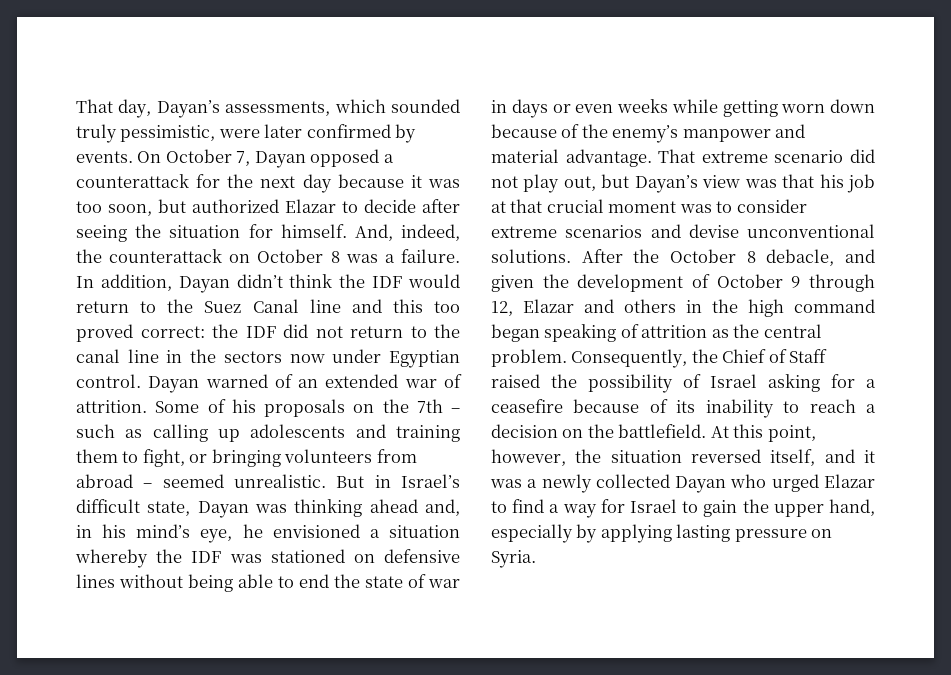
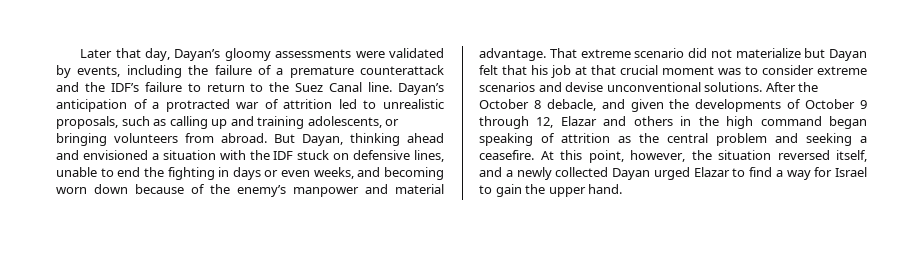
[76,99,460,118] [76,124,417,143] [76,149,394,168] [76,174,461,193] [76,199,460,216] [76,224,460,242] [76,249,461,263] [76,274,460,293] That day, Dayan’s assessments, which sounded truly pessimistic, were later confirmed by events. On October 7, Dayan opposed a counterattack for the next day because it was too soon, but authorized Elazar to decide after seeing the situation for himself. And, indeed, the counterattack on October 8 was a failure. In addition, Dayan didn’t think the IDF would -> [80,48,444,61] [56,65,444,78] [56,82,201,92] Later that day, Dayan’s gloomy assessments were validated by events, including the failure of a premature counterattack and the IDF’s failure to
[309,299,460,313] [76,324,460,342] [76,349,460,368] [76,374,462,393] [76,399,460,417] line and this too proved correct: the IDF did not return to the canal line in the sectors now under Egyptian control. Dayan warned of an extended war of attrition. Some of his proposals on the 7th – -> [368,82,445,95] [56,99,444,112] [56,116,118,129] line. Dayan’s anticipation of a protracted war of attrition led to unrealistic proposals,
[250,424,346,438] adolescents -> (228, 124) none
[76,449,185,467] them to fight, -> [307,116,382,128] adolescents,
[76,474,460,488] [76,499,460,518] [76,524,263,543] abroad – seemed unrealistic. But in Israel’s difficult state, Dayan was thinking ahead and, in his mind’s eye, he -> [221,133,444,146] [56,150,79,160] abroad. But Dayan, thinking ahead and
[75,549,460,568] [76,574,460,592] whereby the IDF was stationed on defensive lines without being able to end the state of war -> [219,150,444,162] [56,167,215,180] with the IDF stuck on defensive lines, unable to end the fighting
[617,99,778,117] weeks while getting -> [313,167,444,180] weeks, and becoming
[523,174,777,193] play out, but Dayan’s view was -> [735,48,867,61] [479,65,498,75] materialize but Dayan felt
[577,274,684,292] development -> [695,99,782,112] developments
[491,349,828,368] [491,374,876,393] [491,399,876,418] [491,424,707,438] problem. Consequently, the Chief of Staff raised the possibility of Israel asking for a ceasefire because of its inability to reach a decision on the battlefield. -> [716,133,867,146] [479,150,534,160] problem and seeking a ceasefire.
[864,450,875,463] [490,479,522,488] it was -> (502, 172) none
[730,474,767,488] who -> (650, 174) none
[829,499,875,516] [491,524,833,543] [491,550,536,568] hand, especially by applying lasting pressure on Syria. -> [588,184,623,194] hand.

